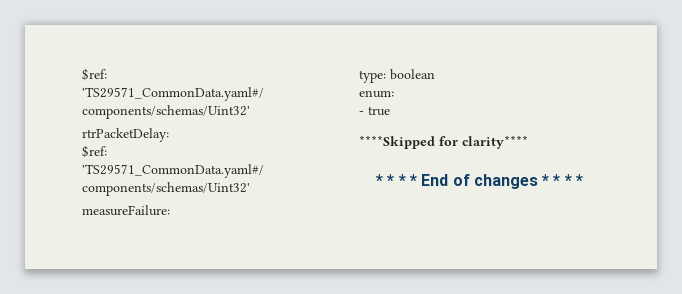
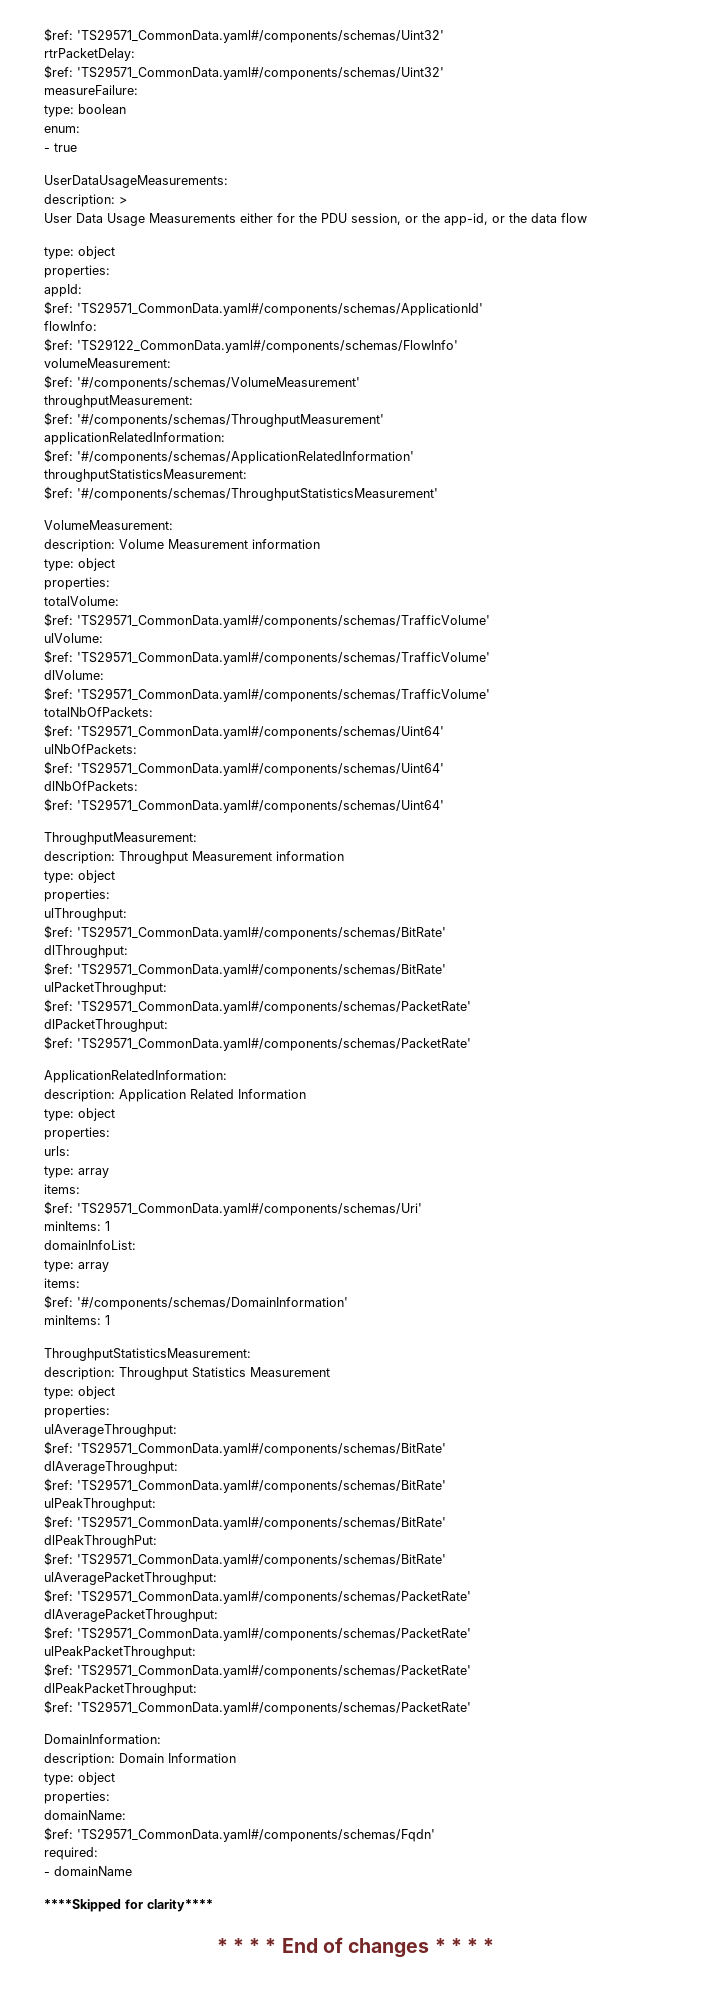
(390, 111) none -> [44,175,228,188] [44,194,127,207] [44,213,587,226] [44,246,115,259] [44,265,110,278] [44,284,82,297] [44,301,483,316] [44,321,97,331] [44,338,458,353] [44,358,171,368] [44,375,360,390] [44,395,193,408] [44,412,384,427] [44,432,225,445] [44,449,414,464] [44,469,247,482] [44,486,438,501] [44,520,173,530] [44,539,320,552] [44,558,115,571] [44,577,110,590] [44,596,119,606] [44,613,490,628] [44,633,103,643] [44,650,490,665] [44,670,104,680] [44,687,490,702] [44,707,153,717] [44,724,444,739] [44,744,137,754] [44,761,444,776] [44,781,138,791] [44,798,444,813] [44,832,197,845] [44,851,344,864] [44,870,115,883] [44,889,110,902] [44,908,127,921] [44,925,446,940] [44,945,128,958] [44,962,446,977] [44,982,167,995] [44,999,471,1014] [44,1019,168,1032] [44,1036,471,1051] [44,1070,227,1083] [44,1089,306,1102] [44,1108,115,1121] [44,1127,110,1140] [44,1146,70,1156] [44,1166,109,1178] [44,1184,80,1194] [44,1201,422,1216] [44,1221,110,1231] [44,1240,136,1250] [44,1260,109,1272] [44,1278,80,1288] [44,1295,348,1310] [44,1315,110,1325] [44,1348,251,1361] [44,1367,330,1380] [44,1386,115,1399] [44,1405,110,1418] [44,1424,177,1437] [44,1441,446,1456] [44,1461,178,1474] [44,1478,446,1493] [44,1498,156,1511] [44,1515,446,1530] [44,1535,157,1548] [44,1552,446,1567] [44,1572,217,1585] [44,1589,471,1604] [44,1609,218,1622] [44,1626,471,1641] [44,1646,196,1659] [44,1663,471,1678] [44,1683,197,1696] [44,1700,471,1715] [44,1734,161,1744] [44,1753,236,1766] [44,1772,115,1785] [44,1791,110,1804] [44,1810,126,1820] [44,1827,435,1842] [44,1847,98,1860] [44,1866,132,1876] // UserDataUsageMeasurements: // description: > // User Data Usage Measurements either for the PDU session, or the app-id, or the data flow // type: object // properties: // appId: // $ref: 'TS29571_CommonData.yaml#/components/schemas/ApplicationId' // flowInfo: // $ref: 'TS29122_CommonData.yaml#/components/schemas/FlowInfo' // volumeMeasurement: // $ref: '#/components/schemas/VolumeMeasurement' // throughputMeasurement: // $ref: '#/components/schemas/ThroughputMeasurement' // applicationRelatedInformation: // $ref: '#/components/schemas/ApplicationRelatedInformation' // throughputStatisticsMeasurement: // $ref: '#/components/schemas/ThroughputStatisticsMeasurement' // VolumeMeasurement: // description: Volume Measurement information // type: object // properties: // totalVolume: // $ref: 'TS29571_CommonData.yaml#/components/schemas/TrafficVolume' // ulVolume: // $ref: 'TS29571_CommonData.yaml#/components/schemas/TrafficVolume' // dlVolume: // $ref: 'TS29571_CommonData.yaml#/components/schemas/TrafficVolume' // totalNbOfPackets: // $ref: 'TS29571_CommonData.yaml#/components/schemas/Uint64' // ulNbOfPackets: // $ref: 'TS29571_CommonData.yaml#/components/schemas/Uint64' // dlNbOfPackets: // $ref: 'TS29571_CommonData.yaml#/components/schemas/Uint64' // ThroughputMeasurement: // description: Throughput Measurement information // type: object // properties: // ulThroughput: // $ref: 'TS29571_CommonData.yaml#/components/schemas/BitRate' // dlThroughput: // $ref: 'TS29571_CommonData.yaml#/components/schemas/BitRate' // ulPacketThroughput: // $ref: 'TS29571_CommonData.yaml#/components/schemas/PacketRate' // dlPacketThroughput: // $ref: 'TS29571_CommonData.yaml#/components/schemas/PacketRate' // ApplicationRelatedInformation: // description: Application Related Information // type: object // properties: // urls: // type: array // items: // $ref: 'TS29571_CommonData.yaml#/components/schemas/Uri' // minItems: 1 // domainInfoList: // type: array // items: // $ref: '#/components/schemas/DomainInformation' // minItems: 1 // ThroughputStatisticsMeasurement: // description: Throughput Statistics Measurement // type: object // properties: // ulAverageThroughput: // $ref: 'TS29571_CommonData.yaml#/components/schemas/BitRate' // dlAverageThroughput: // $ref: 'TS29571_CommonData.yaml#/components/schemas/BitRate' // ulPeakThroughput: // $ref: 'TS29571_CommonData.yaml#/components/schemas/BitRate' // dlPeakThroughPut: // $ref: 'TS29571_CommonData.yaml#/components/schemas/BitRate' // ulAveragePacketThroughput: // $ref: 'TS29571_CommonData.yaml#/components/schemas/PacketRate' // dlAveragePacketThroughput: // $ref: 'TS29571_CommonData.yaml#/components/schemas/PacketRate' // ulPeakPacketThroughput: // $ref: 'TS29571_CommonData.yaml#/components/schemas/PacketRate' // dlPeakPacketThroughput: // $ref: 'TS29571_CommonData.yaml#/components/schemas/PacketRate' // DomainInformation: // description: Domain Information // type: object // properties: // domainName: // $ref: 'TS29571_CommonData.yaml#/components/schemas/Fqdn' // required: // - domainName

